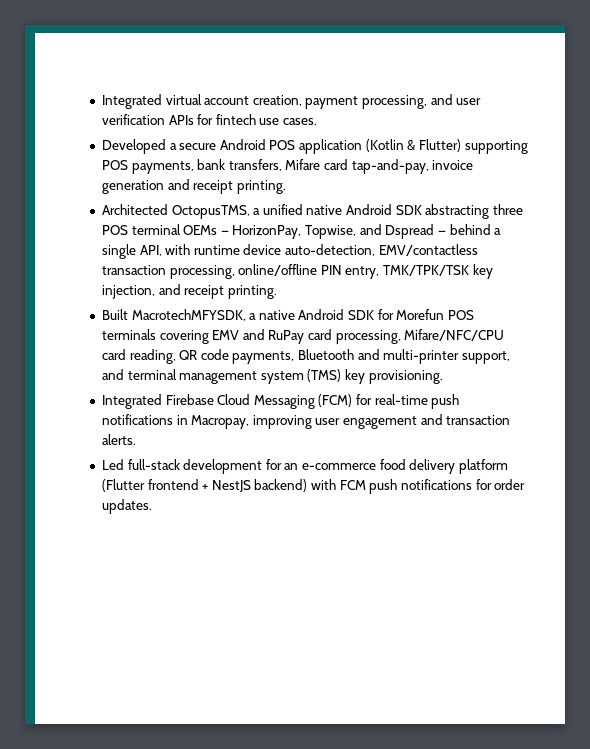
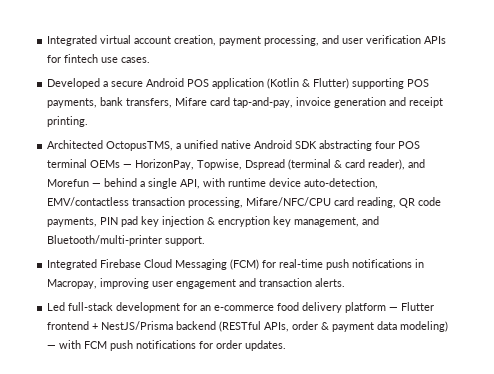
[493,204,524,215] three -> [375,141,396,149] four
[359,224,435,239] and Dspread -> [245,159,426,170] [47,179,90,187] Dspread (terminal & card reader), and Morefun
[238,264,493,279] [101,284,277,299] [101,309,475,321] [101,329,401,344] online/offline PIN entry, TMK/TPK/TSK key injection, and receipt printing. // Built MacrotechMFYSDK, a native Android SDK for Morefun POS terminals covering EMV and RuPay card processing, -> (244, 202) none
[298,349,511,364] [101,369,443,384] Bluetooth and multi-printer support, and terminal management system (TMS) key provisioning. -> [100,216,380,227] [47,235,206,246] PIN pad key injection & encryption key management, and Bluetooth/multi-printer support.
[101,479,308,492] (Flutter frontend + NestJS backend) -> [389,302,435,311] [47,321,449,332] [47,345,57,349] — Flutter frontend + NestJS/Prisma backend (RESTful APIs, order & payment data modeling) —

